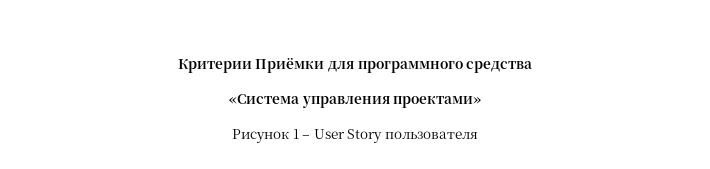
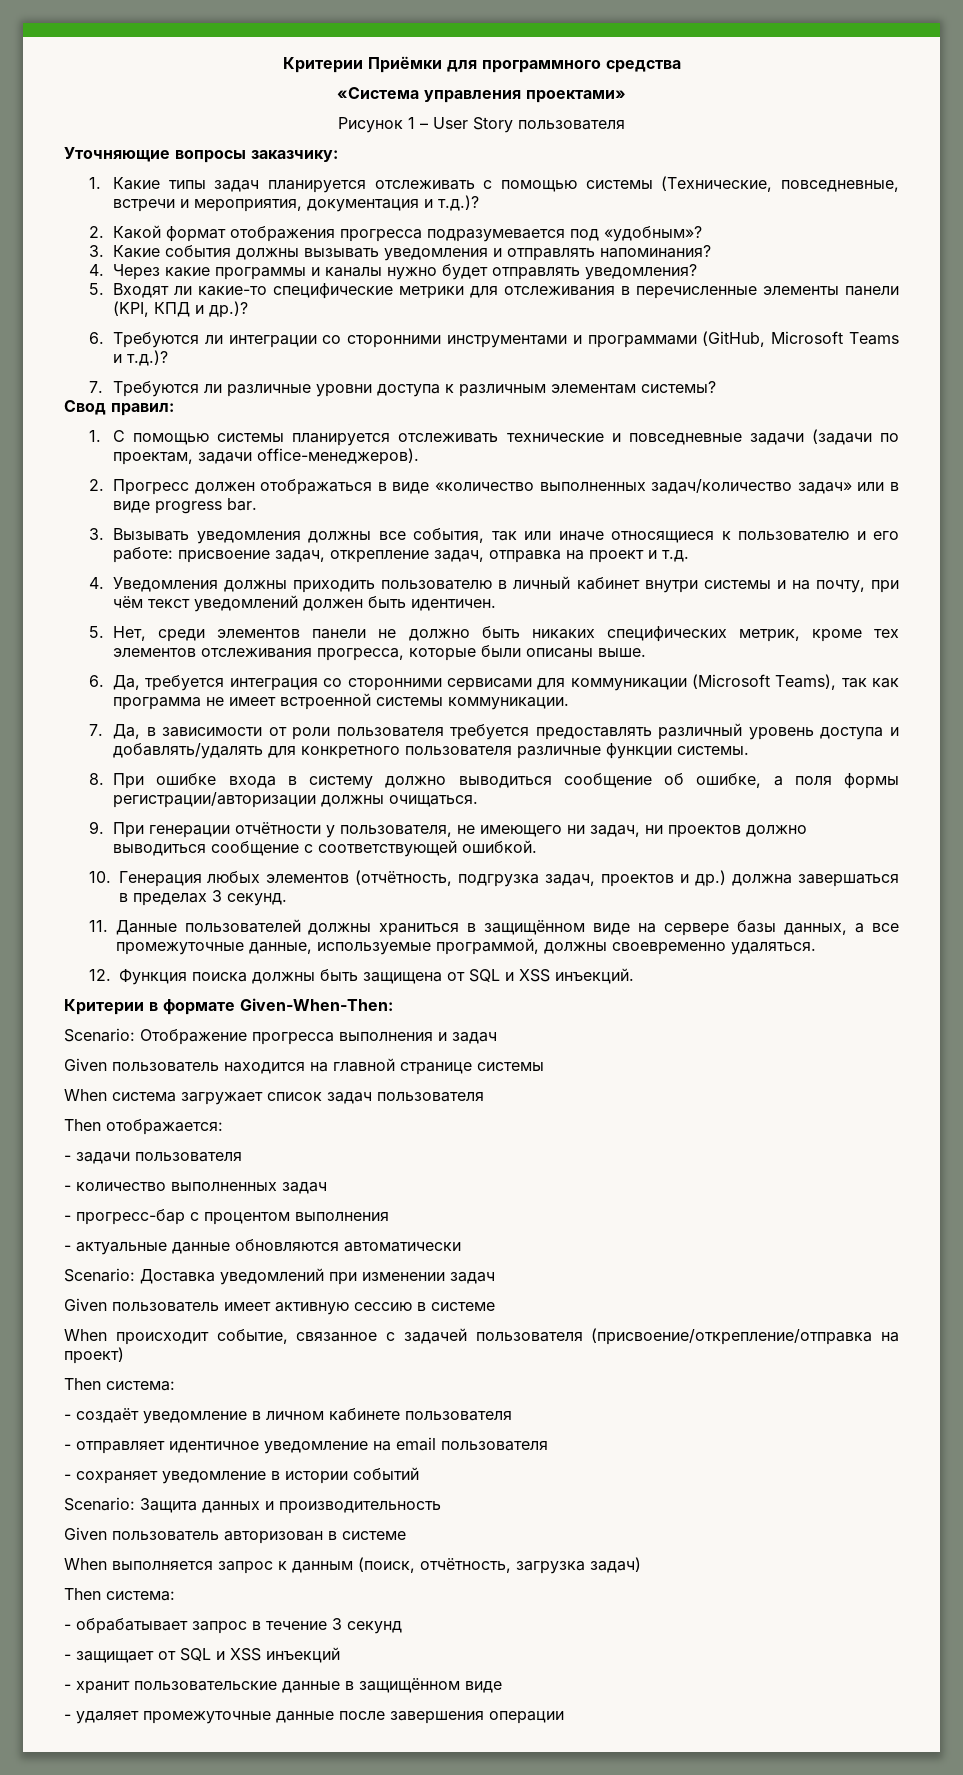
(479, 135) none -> [64,147,338,163] [88,176,900,193] [113,195,480,212] [88,225,703,242] [88,245,712,261] [88,264,698,280] [88,283,900,299] [113,301,249,318] [88,331,900,348] [113,350,169,366] [88,381,717,397] [64,400,174,416] [88,429,899,446] [113,448,420,465] [88,479,899,495] [113,498,258,514] [88,528,900,544] [113,547,690,563] [88,576,900,593] [113,595,497,612] [88,626,899,642] [113,645,647,661] [88,674,900,691] [113,693,570,710] [88,723,899,740] [113,743,750,759] [88,773,900,789] [113,792,479,808] [88,821,808,838] [113,840,538,857] [88,870,899,887] [118,890,287,906] [88,919,900,936] [115,938,816,955] [88,968,634,985] [64,998,393,1015] [64,1028,497,1045] [64,1058,544,1075] [64,1089,484,1105] [64,1119,223,1135] [64,1152,242,1164] [64,1182,327,1194] [64,1209,389,1225] [64,1239,461,1255] [64,1268,495,1285] [64,1298,495,1315] [64,1328,899,1345] [64,1347,124,1364] [64,1378,175,1391] [64,1408,512,1424] [64,1437,548,1454] [64,1467,419,1484] [64,1497,441,1514] [64,1527,406,1544] [64,1557,641,1574] [64,1588,175,1601] [64,1618,402,1634] [64,1647,340,1663] [64,1678,502,1694] [64,1711,564,1724] // Уточняющие вопросы заказчику: // 1. Какие типы задач планируется отслеживать с помощью системы (Технические, повседневные, встречи и мероприятия, документация и т.д.)? // 2. Какой формат отображения прогресса подразумевается под «удобным»? // 3. Какие события должны вызывать уведомления и отправлять напоминания? // 4. Через какие программы и каналы нужно будет отправлять уведомления? // 5. Входят ли какие-то специфические метрики для отслеживания в перечисленные элементы панели (KPI, КПД и др.)? // 6. Требуются ли интеграции со сторонними инструментами и программами (GitHub, Microsoft Teams и т.д.)? // 7. Требуются ли различные уровни доступа к различным элементам системы? // Свод правил: // 1. С помощью системы планируется отслеживать технические и повседневные задачи (задачи по проектам, задачи office-менеджеров). // 2. Прогресс должен отображаться в виде «количество выполненных задач/количество задач» или в виде progress bar. // 3. Вызывать уведомления должны все события, так или иначе относящиеся к пользователю и его работе: присвоение задач, открепление задач, отправка на проект и т.д. // 4. Уведомления должны приходить пользователю в личный кабинет внутри системы и на почту, при чём текст уведомлений должен быть идентичен. // 5. Нет, среди элементов панели не должно быть никаких специфических метрик, кроме тех элементов отслеживания прогресса, которые были описаны выше. // 6. Да, требуется интеграция со сторонними сервисами для коммуникации (Microsoft Teams), так как программа не имеет встроенной системы коммуникации. // 7. Да, в зависимости от роли пользователя требуется предоставлять различный уровень доступа и добавлять/удалять для конкретного пользователя различные функции системы. // 8. При ошибке входа в систему должно выводиться сообщение об ошибке, а поля формы регистрации/авторизации должны очищаться. // 9. При генерации отчётности у пользователя, не имеющего ни задач, ни проектов должно выводиться сообщение с соответствующей ошибкой. // 10. Генерация любых элементов (отчётность, подгрузка задач, проектов и др.) должна завершаться в пределах 3 секунд. // 11. Данные пользователей должны храниться в защищённом виде на сервере базы данных, а все промежуточные данные, используемые программой, должны своевременно удаляться. // 12. Функция поиска должны быть защищена от SQL и XSS инъекций. // Критерии в формате Given-When-Then: // Scenario: Отображение прогресса выполнения и задач // Given пользователь находится на главной странице системы // When система загружает список задач пользователя // Then отображается: // - задачи пользователя // - количество выполненных задач // - прогресс-бар с процентом выполнения // - актуальные данные обновляются автоматически // Scenario: Доставка уведомлений при изменении задач // Given пользователь имеет активную сессию в системе // When происходит событие, связанное с задачей пользователя (присвоение/открепление/отправка на проект) // Then система: // - создаёт уведомление в личном кабинете пользователя // - отправляет идентичное уведомление на email пользователя // - сохраняет уведомление в истории событий // Scenario: Защита данных и производительность // Given пользователь авторизован в системе // When выполняется запрос к данным (поиск, отчётность, загрузка задач) // Then система: // - обрабатывает запрос в течение 3 секунд // - защищает от SQL и XSS инъекций // - хранит пользовательские данные в защищённом виде // - удаляет промежуточные данные после завершения операции

